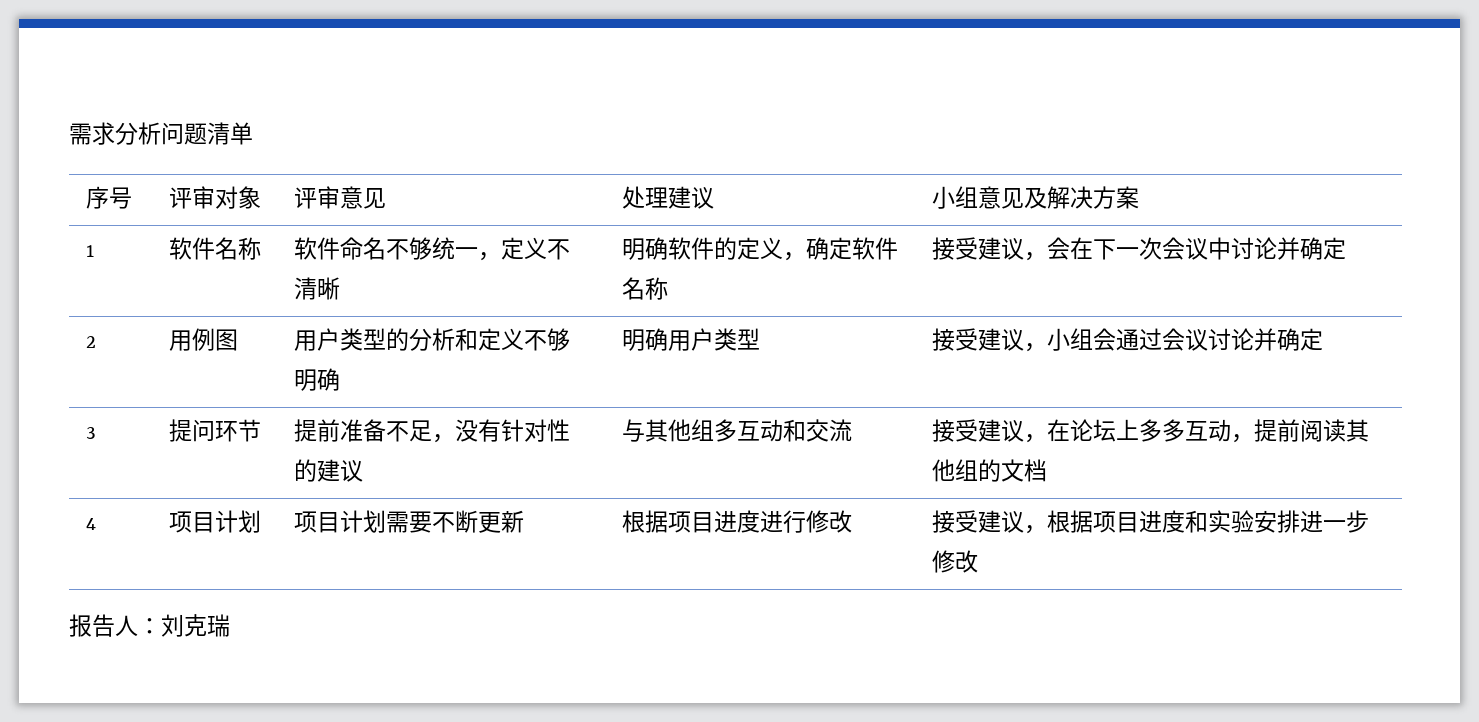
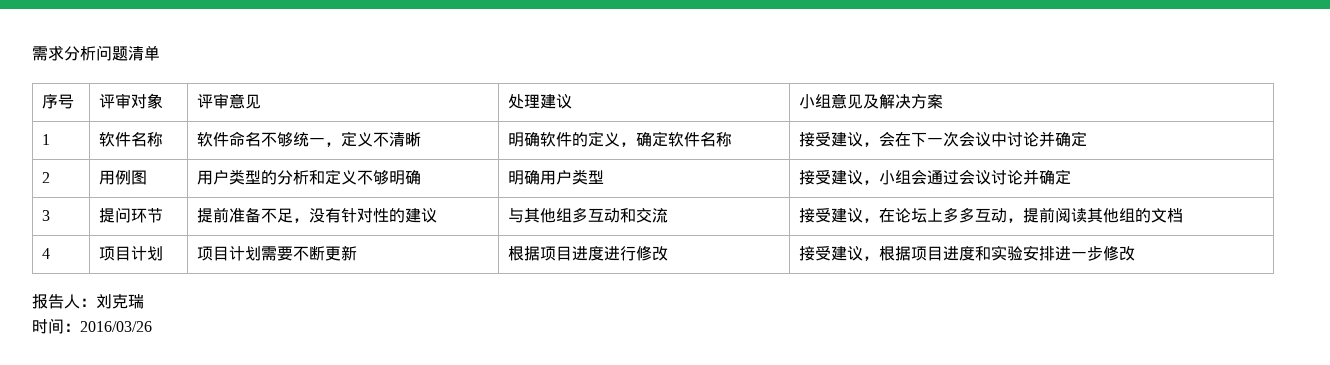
(230, 625) none -> [32,318,152,334] // 时间：2016/03/26

